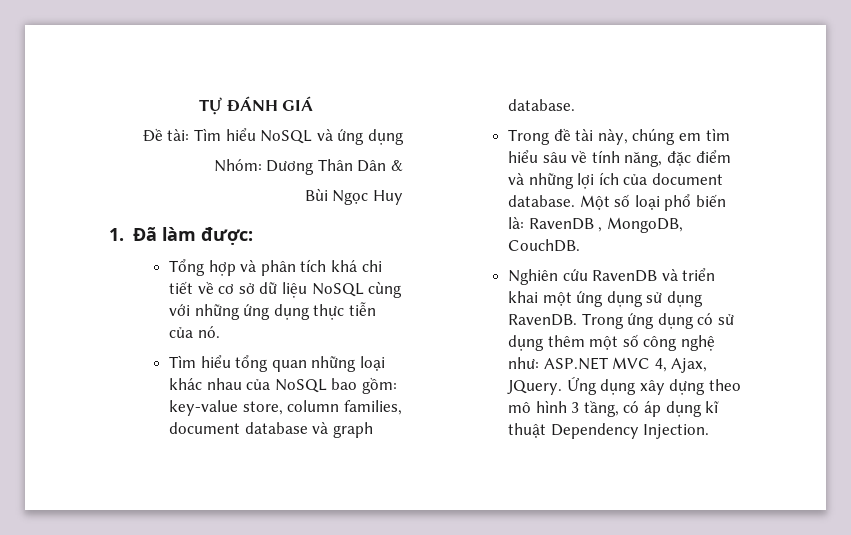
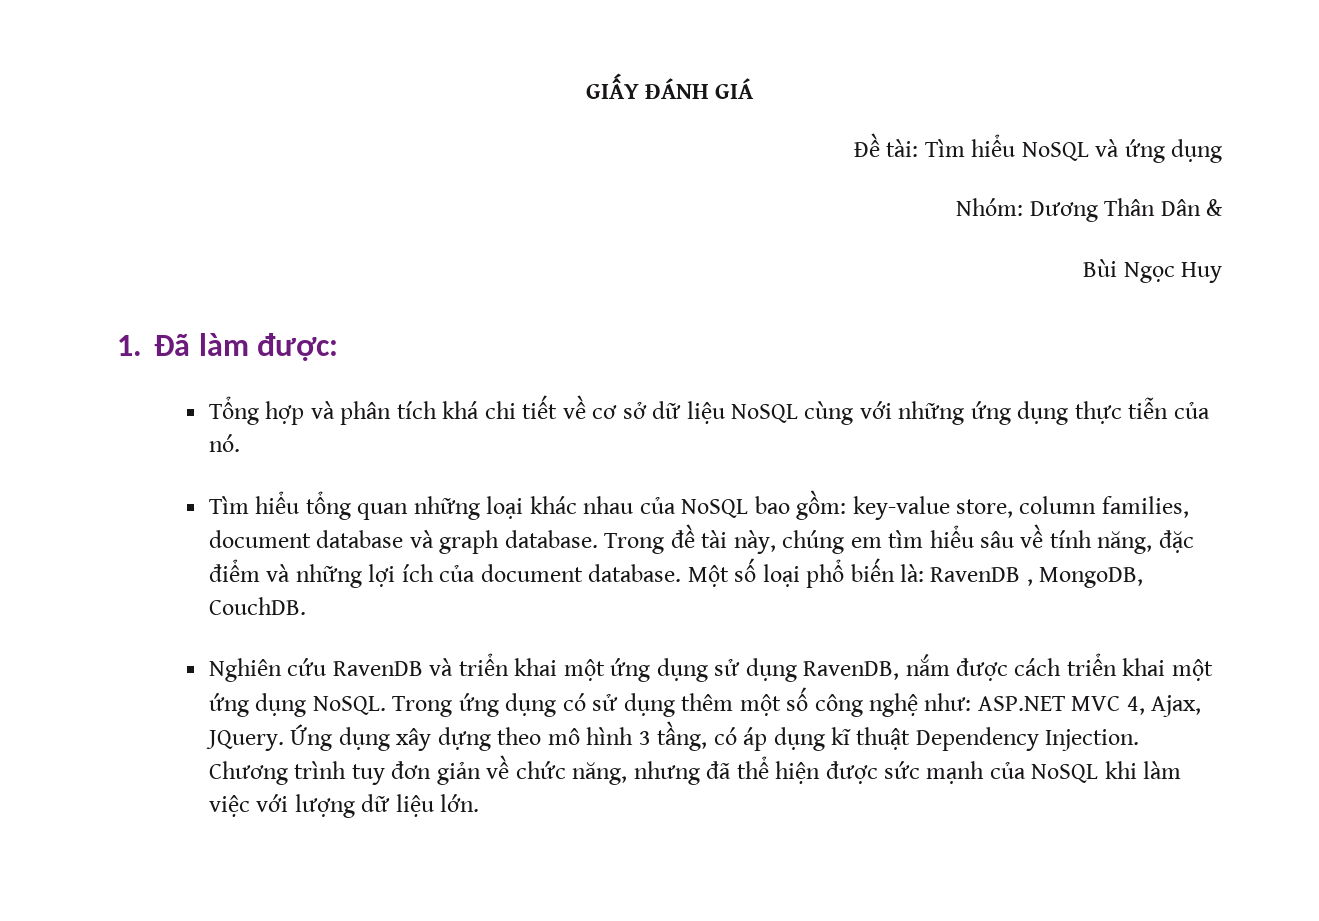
[198,97,222,115] TỰ -> [585,73,639,99] GIẤY
(576, 105) // -> (598, 539) none
[508,314,578,326] RavenDB. -> [803,653,1213,681] [208,693,386,717] RavenDB, nắm được cách triển khai một ứng dụng NoSQL.
(710, 431) none -> [208,755,1182,785] [208,794,480,818] Chương trình tuy đơn giản về chức năng, nhưng đã thể hiện được sức mạnh của NoSQL khi làm việc với lượng dữ liệu lớn.

